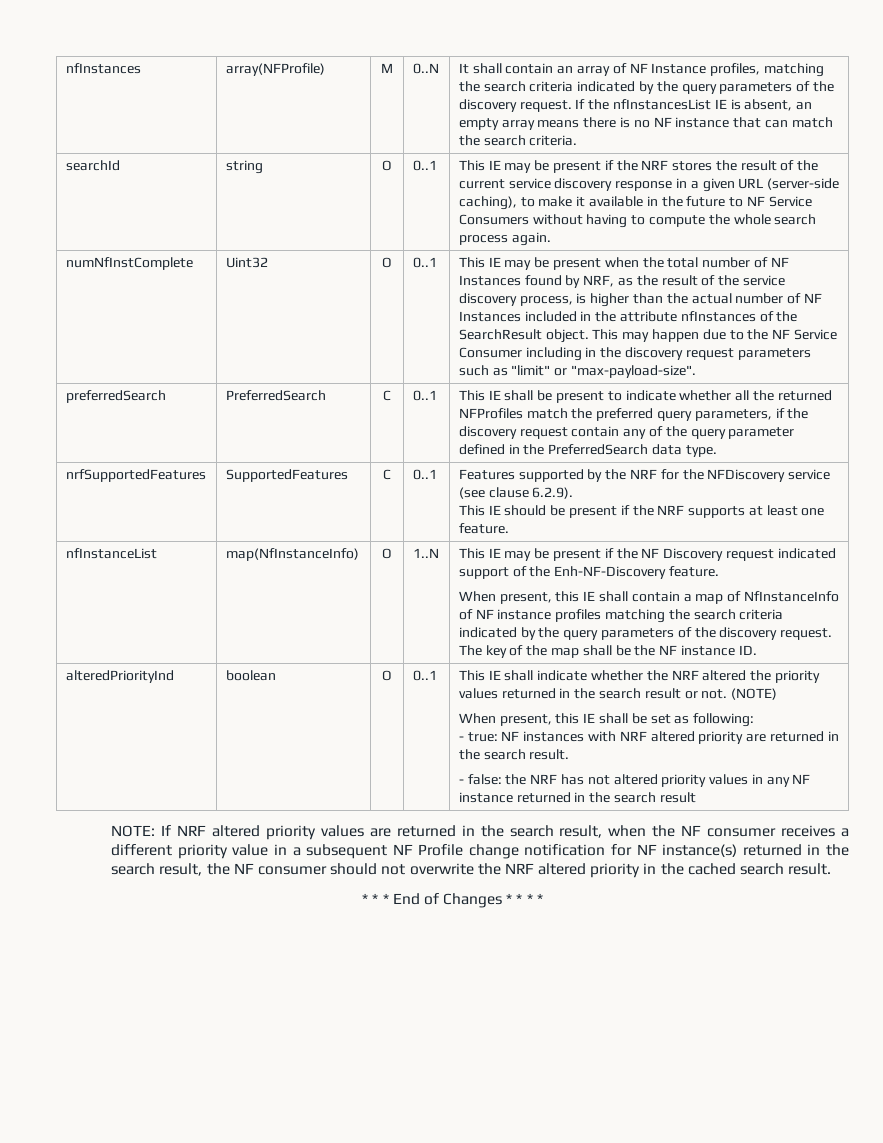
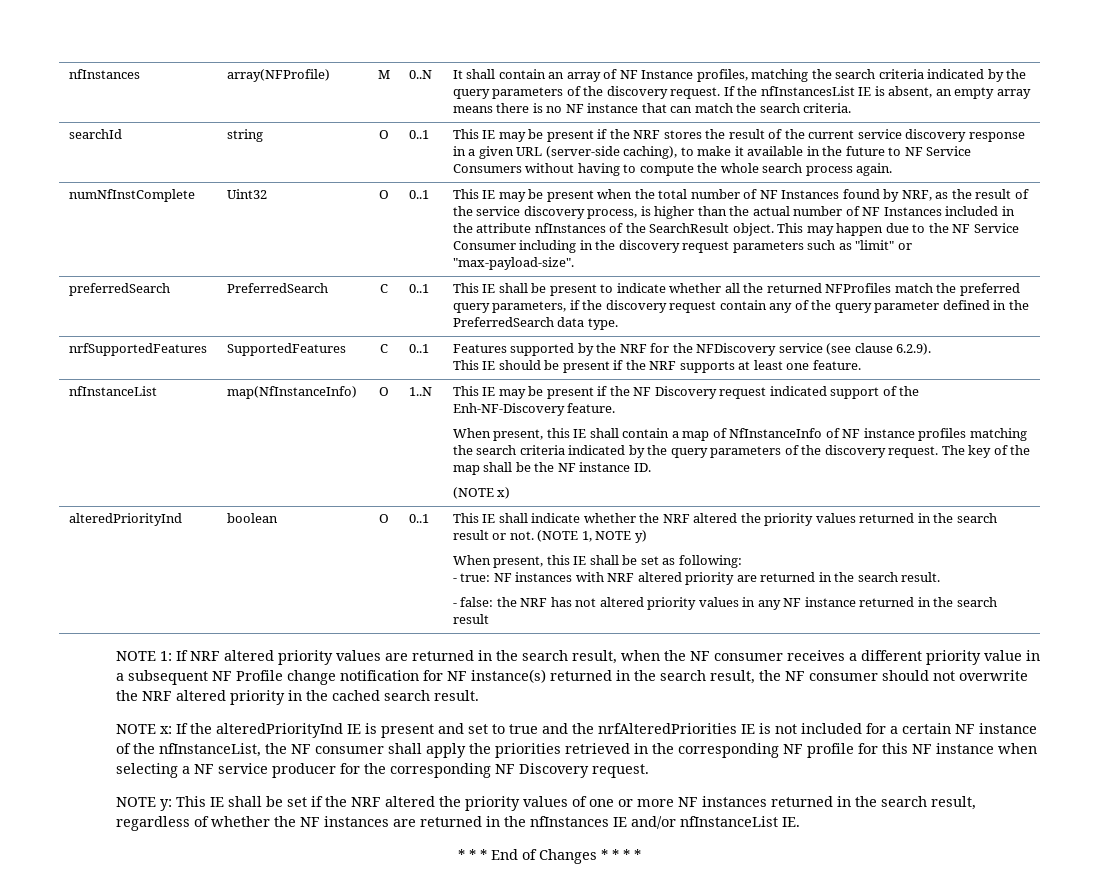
(757, 650) none -> [452,487,511,499] // (NOTE x)
[731,688,778,700] (NOTE) -> [537,530,647,543] (NOTE 1, NOTE y)
[111,825,156,837] NOTE: -> [115,651,172,661] NOTE 1:
(832, 869) none -> [115,723,1037,738] [115,743,1037,758] [115,763,649,778] [115,796,976,811] [115,816,800,831] // NOTE x: If the alteredPriorityInd IE is present and set to true and the nrfAlteredPriorities IE is not included for a certain NF instance of the nfInstanceList, the NF consumer shall apply the priorities retrieved in the corresponding NF profile for this NF instance when selecting a NF service producer for the corresponding NF Discovery request. // NOTE y: This IE shall be set if the NRF altered the priority values of one or more NF instances returned in the search result, regardless of whether the NF instances are returned in the nfInstances IE and/or nfInstanceList IE.

